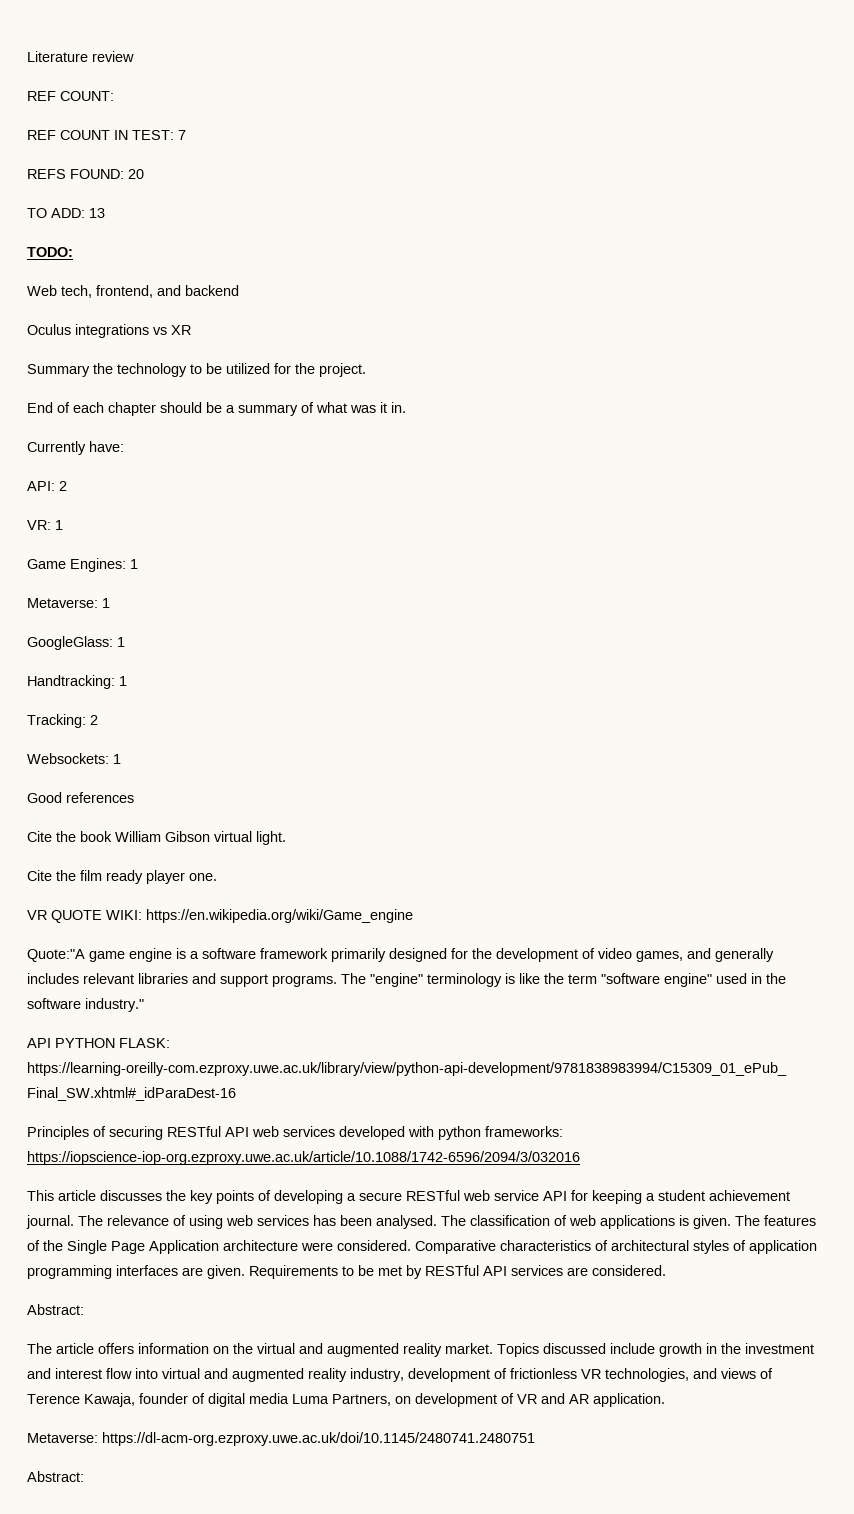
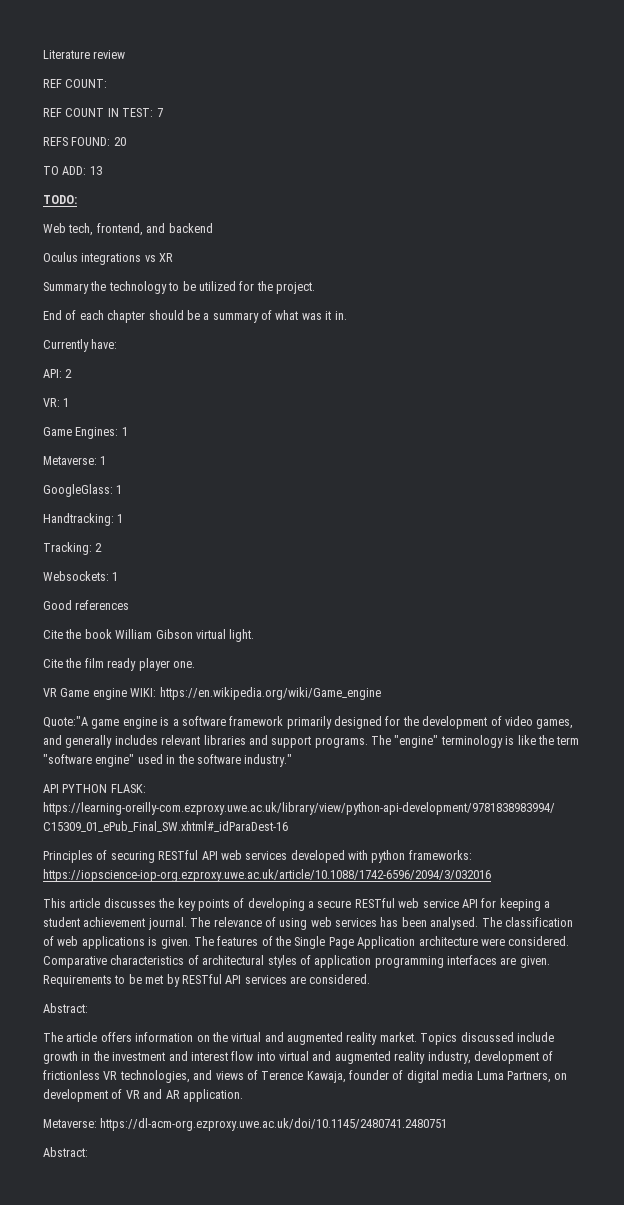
[51,910,102,923] QUOTE -> [60,688,127,700] Game engine

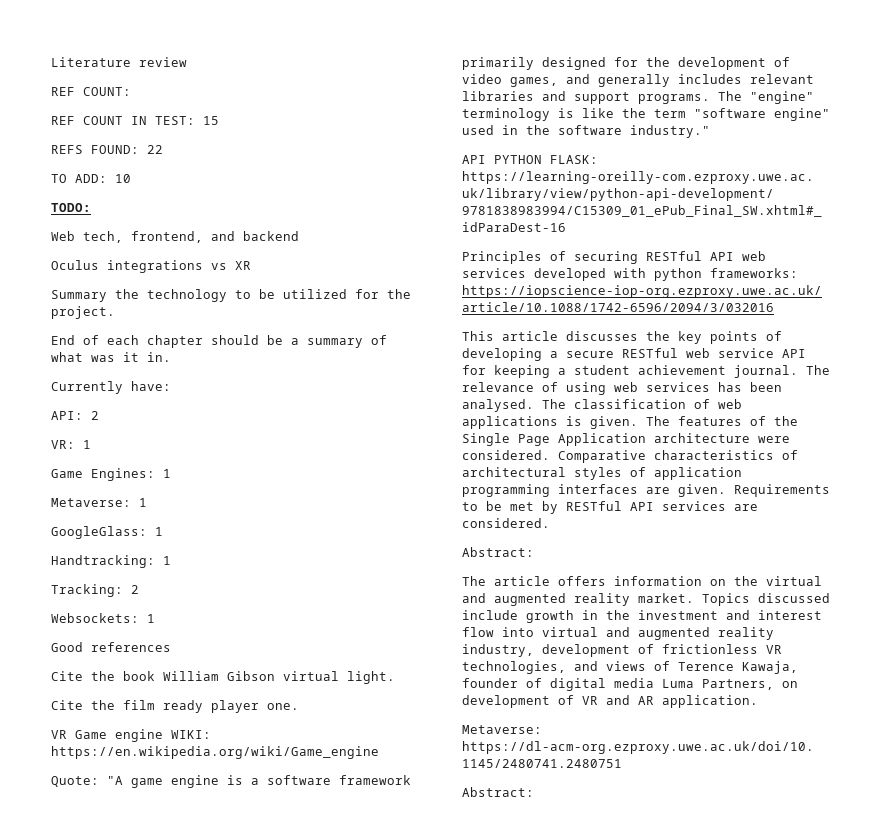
[156,108,163,117] 7 -> [203,116,219,125] 15
[113,137,126,146] 20 -> [147,145,163,154] 22
[89,166,102,175] 13 -> [115,174,131,183] 10
[43,716,88,728] Quote:"A -> [51,776,123,787] Quote: "A

